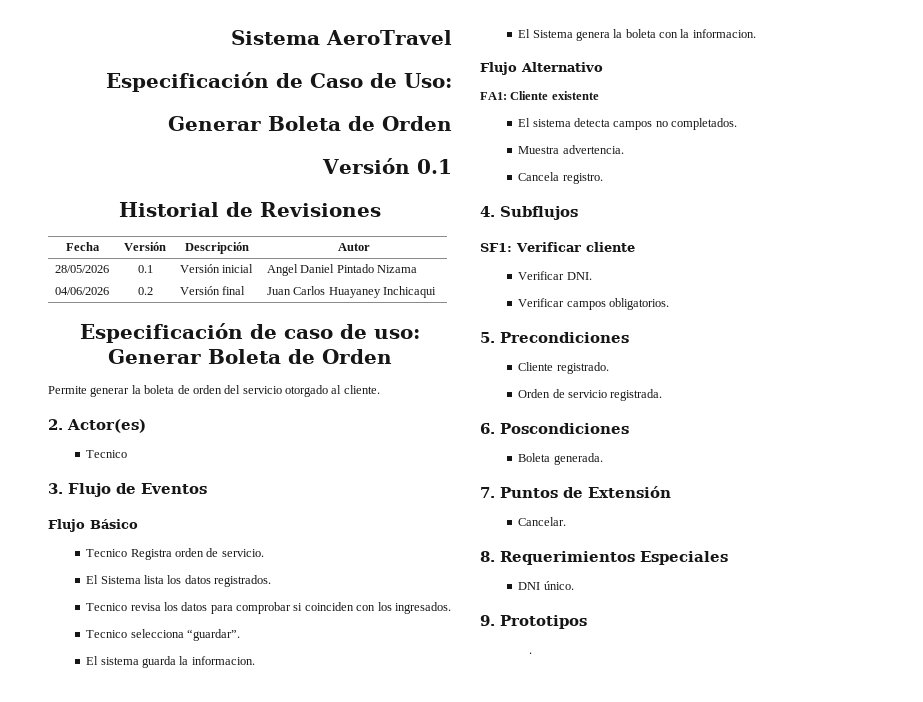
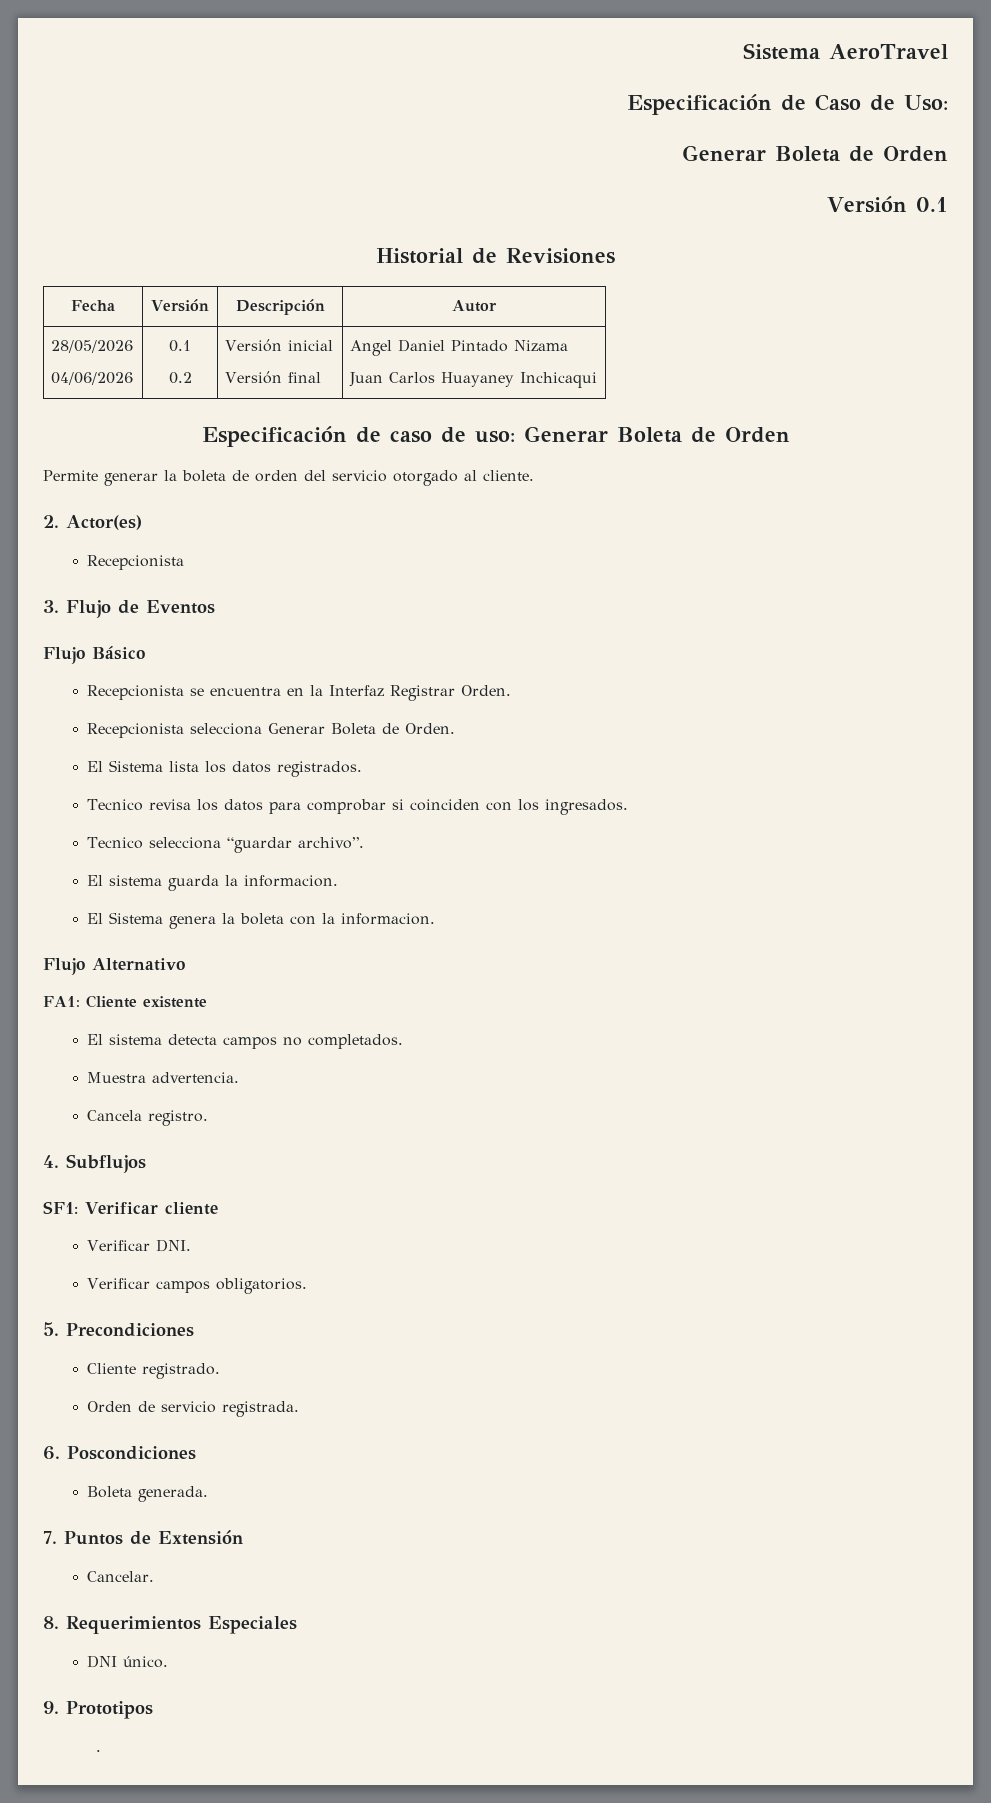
[86,450,128,458] Tecnico -> [87,555,185,570] Recepcionista
[86,548,264,560] Tecnico Registra orden de servicio. -> [87,685,512,701] [87,723,456,738] Recepcionista se encuentra en la Interfaz Registrar Orden. // Recepcionista selecciona Generar Boleta de Orden.
[186,629,240,641] “guardar”. -> [227,837,365,853] “guardar archivo”.

